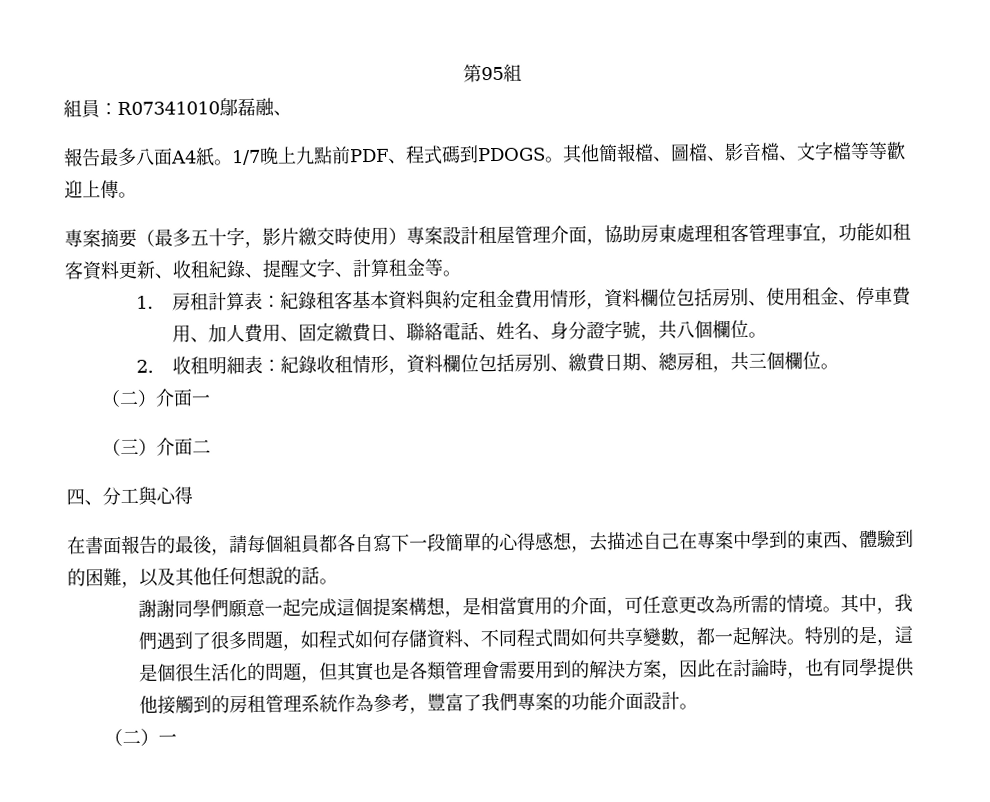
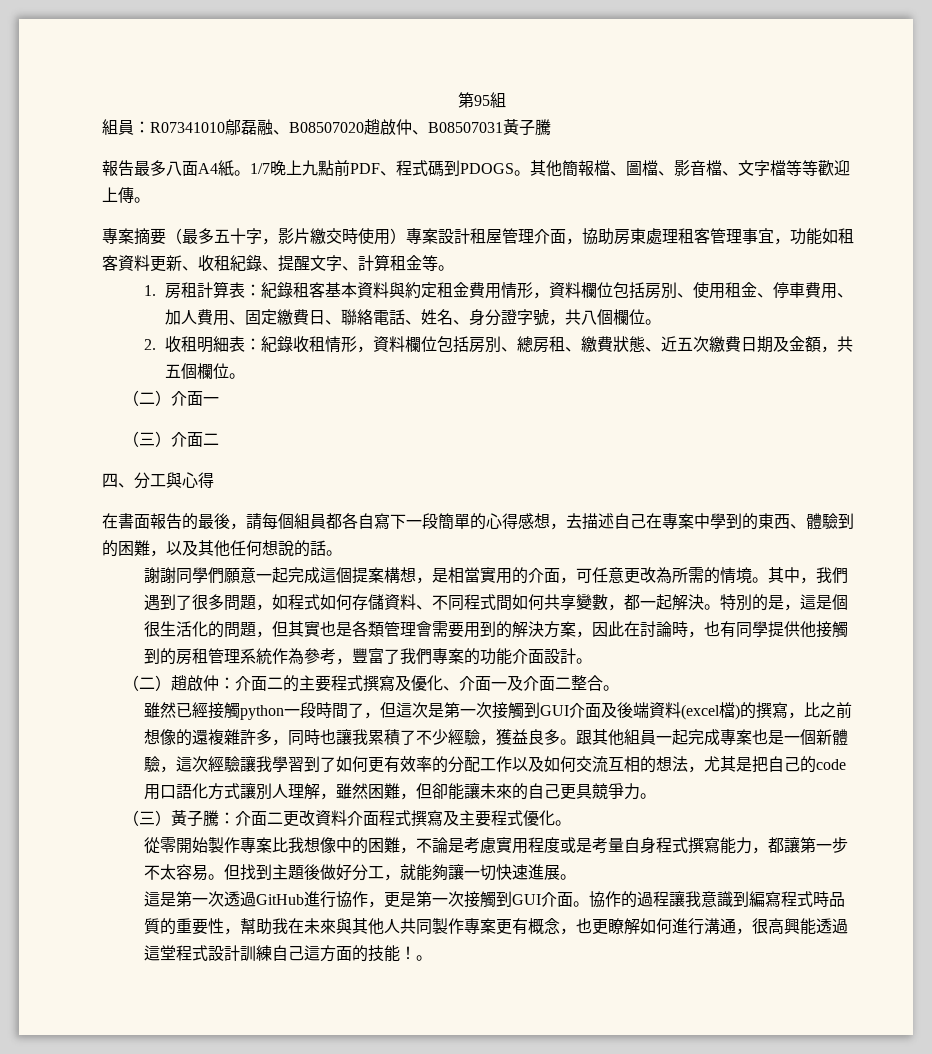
(292, 113) none -> [289,119,551,136] B08507020趙啟仲、B08507031黃子騰
[567,351,767,373] 繳費日期、總房租，共三 -> [517,336,854,353] [165,364,182,378] 總房租、繳費狀態、近五次繳費日期及金額，共五
[157,733,177,744] 一 -> [171,675,620,692] [144,702,853,720] [144,729,849,746] [144,756,847,773] [144,783,657,800] [123,810,572,827] [144,837,849,854] [144,864,577,881] [144,891,846,908] [144,918,849,935] [144,945,433,962] 趙啟仲：介面二的主要程式撰寫及優化、介面一及介面二整合。 // 雖然已經接觸python一段時間了，但這次是第一次接觸到GUI介面及後端資料(excel檔)的撰寫，比之前想像的還複雜許多，同時也讓我累積了不少經驗，獲益良多。跟其他組員一起完成專案也是一個新體驗，這次經驗讓我學習到了如何更有效率的分配工作以及如何交流互相的想法，尤其是把自己的code用口語化方式讓別人理解，雖然困難，但卻能讓未來的自己更具競爭力。 // （三）黃子騰：介面二更改資料介面程式撰寫及主要程式優化。 // 從零開始製作專案比我想像中的困難，不論是考慮實用程度或是考量自身程式撰寫能力，都讓第一步不太容易。但找到主題後做好分工，就能夠讓一切快速進展。 // 這是第一次透過GitHub進行協作，更是第一次接觸到GUI介面。協作的過程讓我意識到編寫程式時品質的重要性，幫助我在未來與其他人共同製作專案更有概念，也更瞭解如何進行溝通，很高興能透過這堂程式設計訓練自己這方面的技能！。

